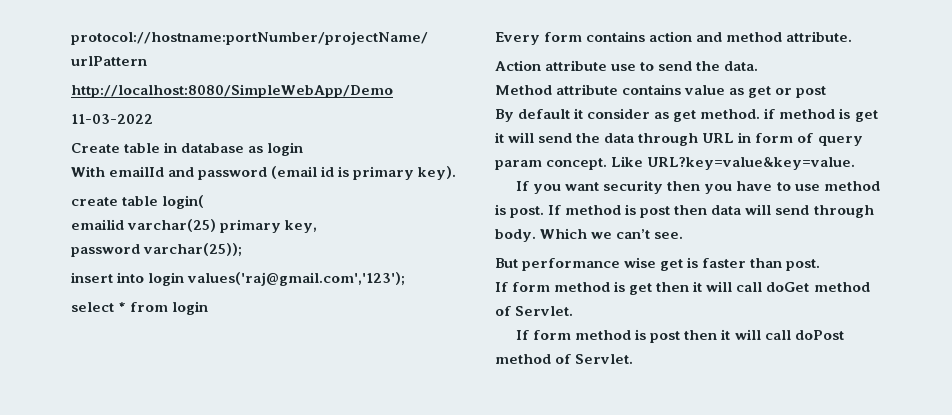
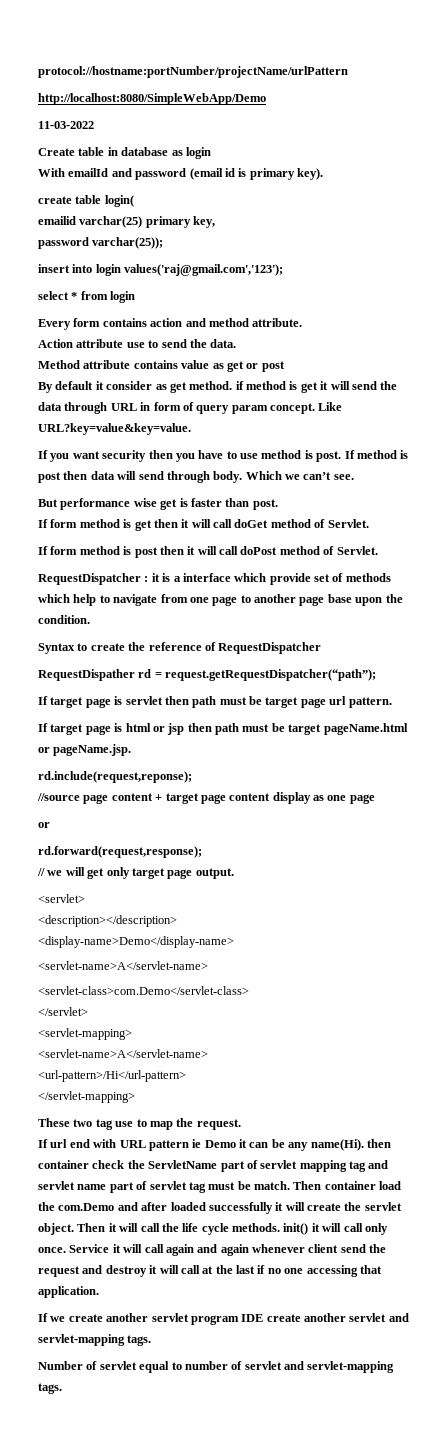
(634, 359) none -> [38,573,391,585] [38,594,403,606] [38,615,90,624] [38,642,322,654] [38,669,377,681] [38,696,392,708] [38,723,408,735] [38,744,132,756] [38,771,192,783] [37,792,375,804] [38,822,50,828] [38,846,202,858] [37,867,234,879] [38,894,85,903] [38,915,177,927] [38,936,234,948] [38,961,208,970] [38,986,249,995] [38,1007,88,1016] [38,1028,132,1040] [38,1049,208,1058] [38,1070,186,1082] [38,1091,135,1103] [38,1118,241,1130] [38,1139,391,1151] [38,1160,389,1172] [38,1181,402,1193] [38,1202,402,1214] [38,1223,388,1235] [38,1244,387,1256] [38,1265,382,1277] [38,1286,99,1298] [38,1313,409,1325] [38,1334,152,1346] [38,1361,395,1373] [38,1383,62,1394] // RequestDispatcher : it is a interface which provide set of methods which help to navigate from one page to another page base upon the condition. // Syntax to create the reference of RequestDispatcher // RequestDispather rd = request.getRequestDispatcher(“path”); // If target page is servlet then path must be target page url pattern. // If target page is html or jsp then path must be target pageName.html or pageName.jsp. // rd.include(request,reponse); // //source page content + target page content display as one page // or // rd.forward(request,response); // // we will get only target page output. // <servlet> // <description></description> // <display-name>Demo</display-name> // <servlet-name>A</servlet-name> // <servlet-class>com.Demo</servlet-class> // </servlet> // <servlet-mapping> // <servlet-name>A</servlet-name> // <url-pattern>/Hi</url-pattern> // </servlet-mapping> // These two tag use to map the request. // If url end with URL pattern ie Demo it can be any name(Hi). then container check the ServletName part of servlet mapping tag and servlet name part of servlet tag must be match. Then container load the com.Demo and after loaded successfully it will create the servlet object. Then it will call the life cycle methods. init() it will call only once. Service it will call again and again whenever client send the request and destroy it will call at the last if no one accessing that application. // If we create another servlet program IDE create another servlet and servlet-mapping tags. // Number of servlet equal to number of servlet and servlet-mapping tags.

